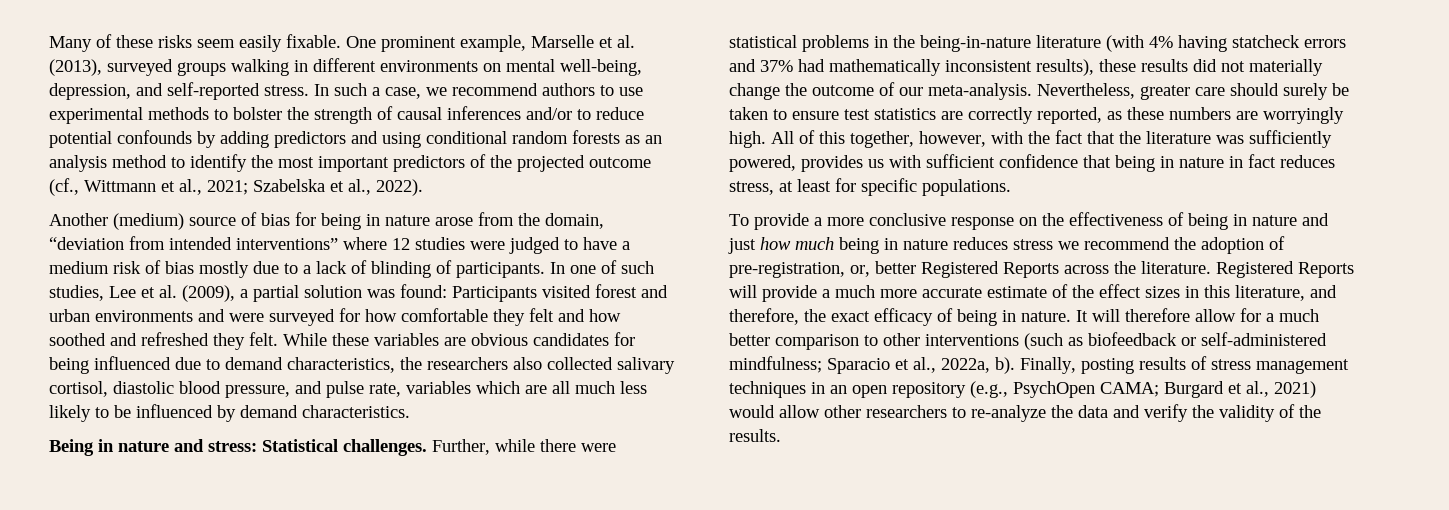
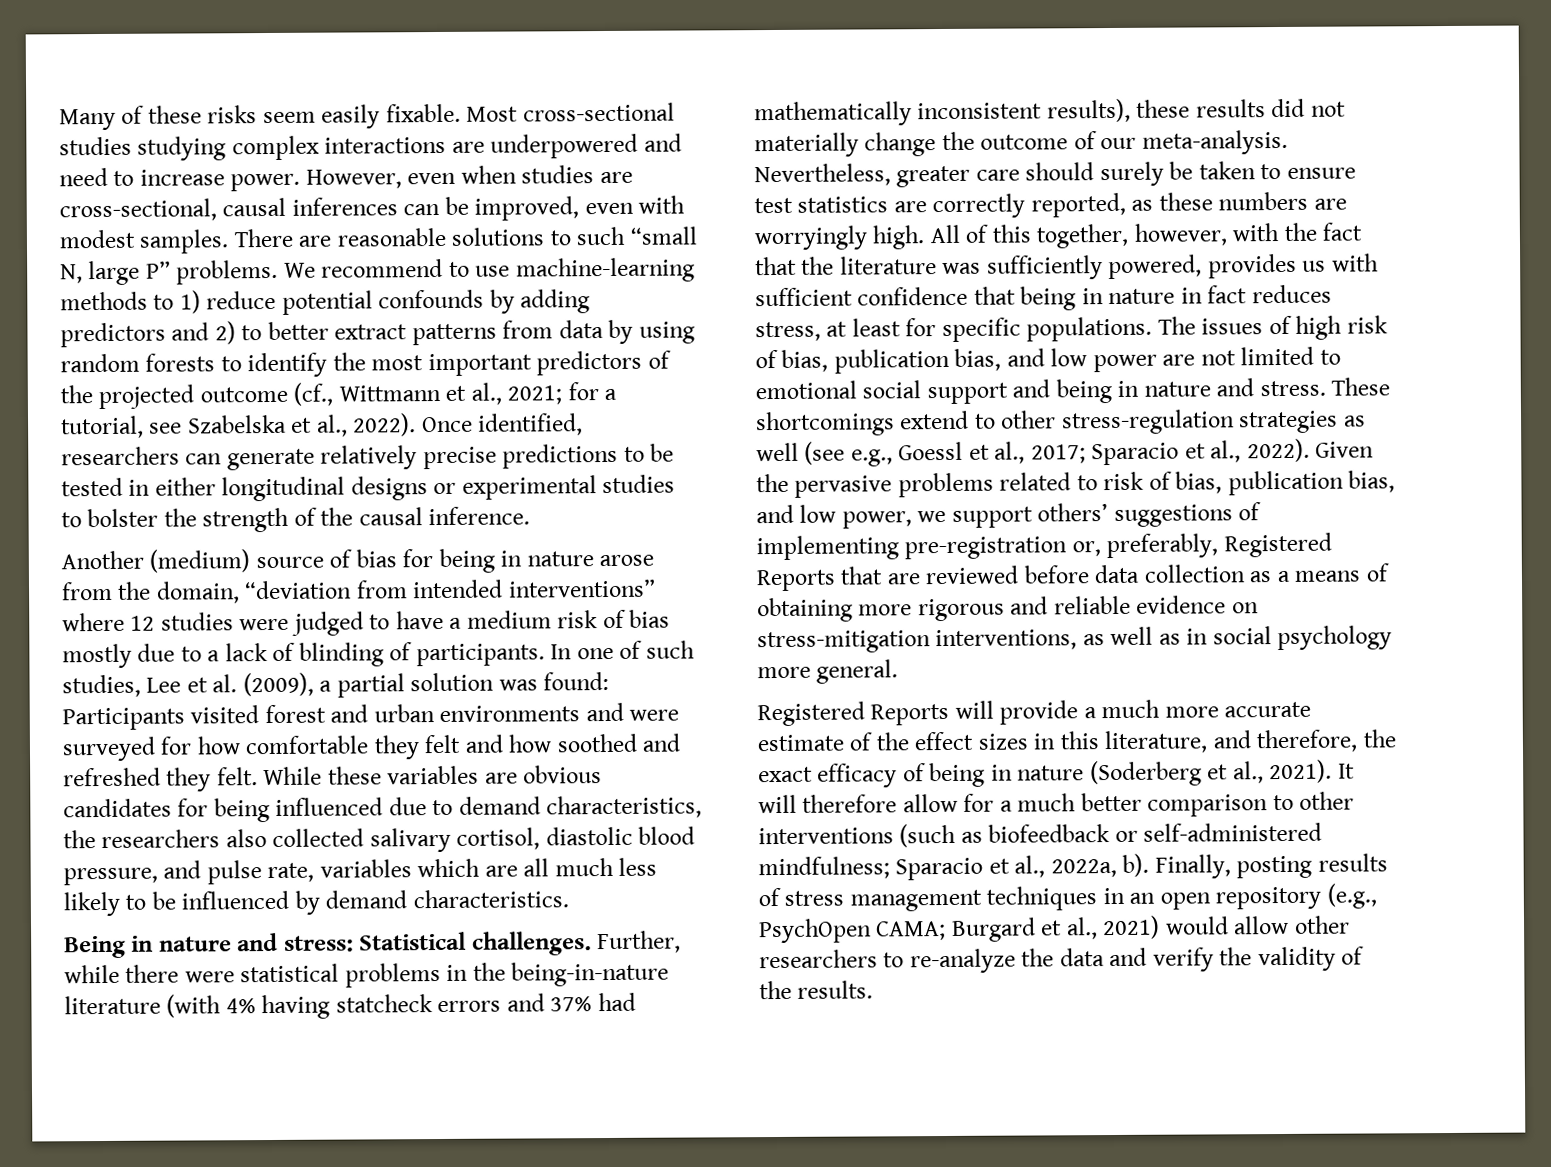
[346,35,635,52] [49,58,642,76] [49,82,595,100] One prominent example, Marselle et al. (2013), surveyed groups walking in different environments on mental well-being, depression, and self-reported stress. In such a case, we recommend authors -> [466,102,675,122] [59,133,682,161] [59,165,633,192] [59,195,686,222] [59,226,697,254] [60,258,444,286] Most cross-sectional studies studying complex interactions are underpowered and need to increase power. However, even when studies are cross-sectional, causal inferences can be improved, even with modest samples. There are reasonable solutions to such “small N, large P” problems. We recommend
[49,107,143,124] experimental -> [515,257,695,283] machine-learning
[233,106,591,124] bolster the strength of causal inferences and/or to -> [179,290,201,314] 1)
[382,130,662,148] [49,155,167,172] using conditional random forests as an analysis method -> [214,319,695,346] [60,353,216,373] 2) to better extract patterns from data by using random forests
(248, 187) none -> [567,382,618,401] [60,415,183,439] for a tutorial, see
(423, 187) none -> [421,413,584,436] [61,443,675,471] [61,474,676,502] [61,506,531,533] Once identified, researchers can generate relatively precise predictions to be tested in either longitudinal designs or experimental studies to bolster the strength of the causal inference.
[729,212,1329,230] [728,236,1285,254] [729,261,1211,278] // To provide a more conclusive response on the effectiveness of being in nature and just how much being in nature reduces stress we recommend the adoption of pre-registration, or, better Registered Reports across the literature. -> [1157,315,1388,340] [755,346,1341,374] [755,377,1391,405] [755,409,1366,437] [756,438,1375,467] [756,470,1396,498] [756,502,1262,529] [756,532,1332,561] [756,563,1389,592] [757,595,1259,623] [757,625,1393,654] [757,659,899,684] The issues of high risk of bias, publication bias, and low power are not limited to emotional social support and being in nature and stress. These shortcomings extend to other stress-regulation strategies as well (see e.g., Goessl et al., 2017; Sparacio et al., 2022). Given the pervasive problems related to risk of bias, publication bias, and low power, we support others’ suggestions of implementing pre-registration or, preferably, Registered Reports that are reviewed before data collection as a means of obtaining more rigorous and reliable evidence on stress-mitigation interventions, as well as in social psychology more general. //
[1021,311,1071,322] nature. -> [1017,759,1333,787] nature (Soderberg et al., 2021).

